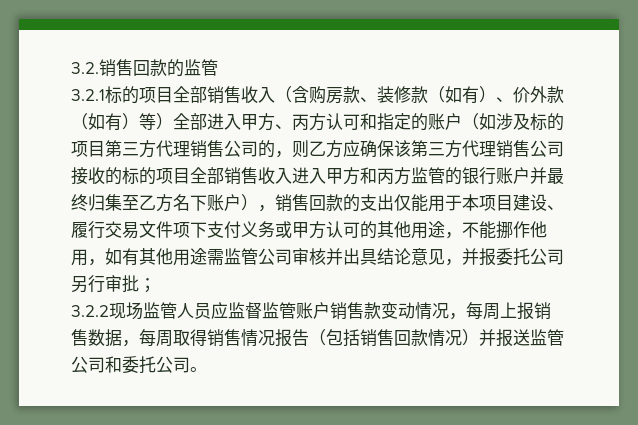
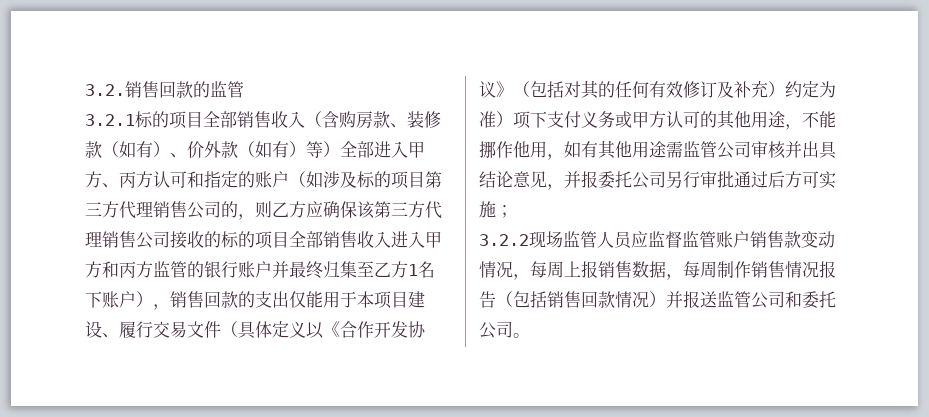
(173, 203) none -> [408,264,418,276] 1
(173, 229) none -> [221,321,426,339] [479,80,836,99] [479,111,513,128] （具体定义以《合作开发协议》（包括对其的任何有效修订及补充）约定为准）
(139, 284) none -> [734,171,836,189] [479,201,496,218] 通过后方可实施
[173,329,207,346] 取得 -> [717,261,751,278] 制作

